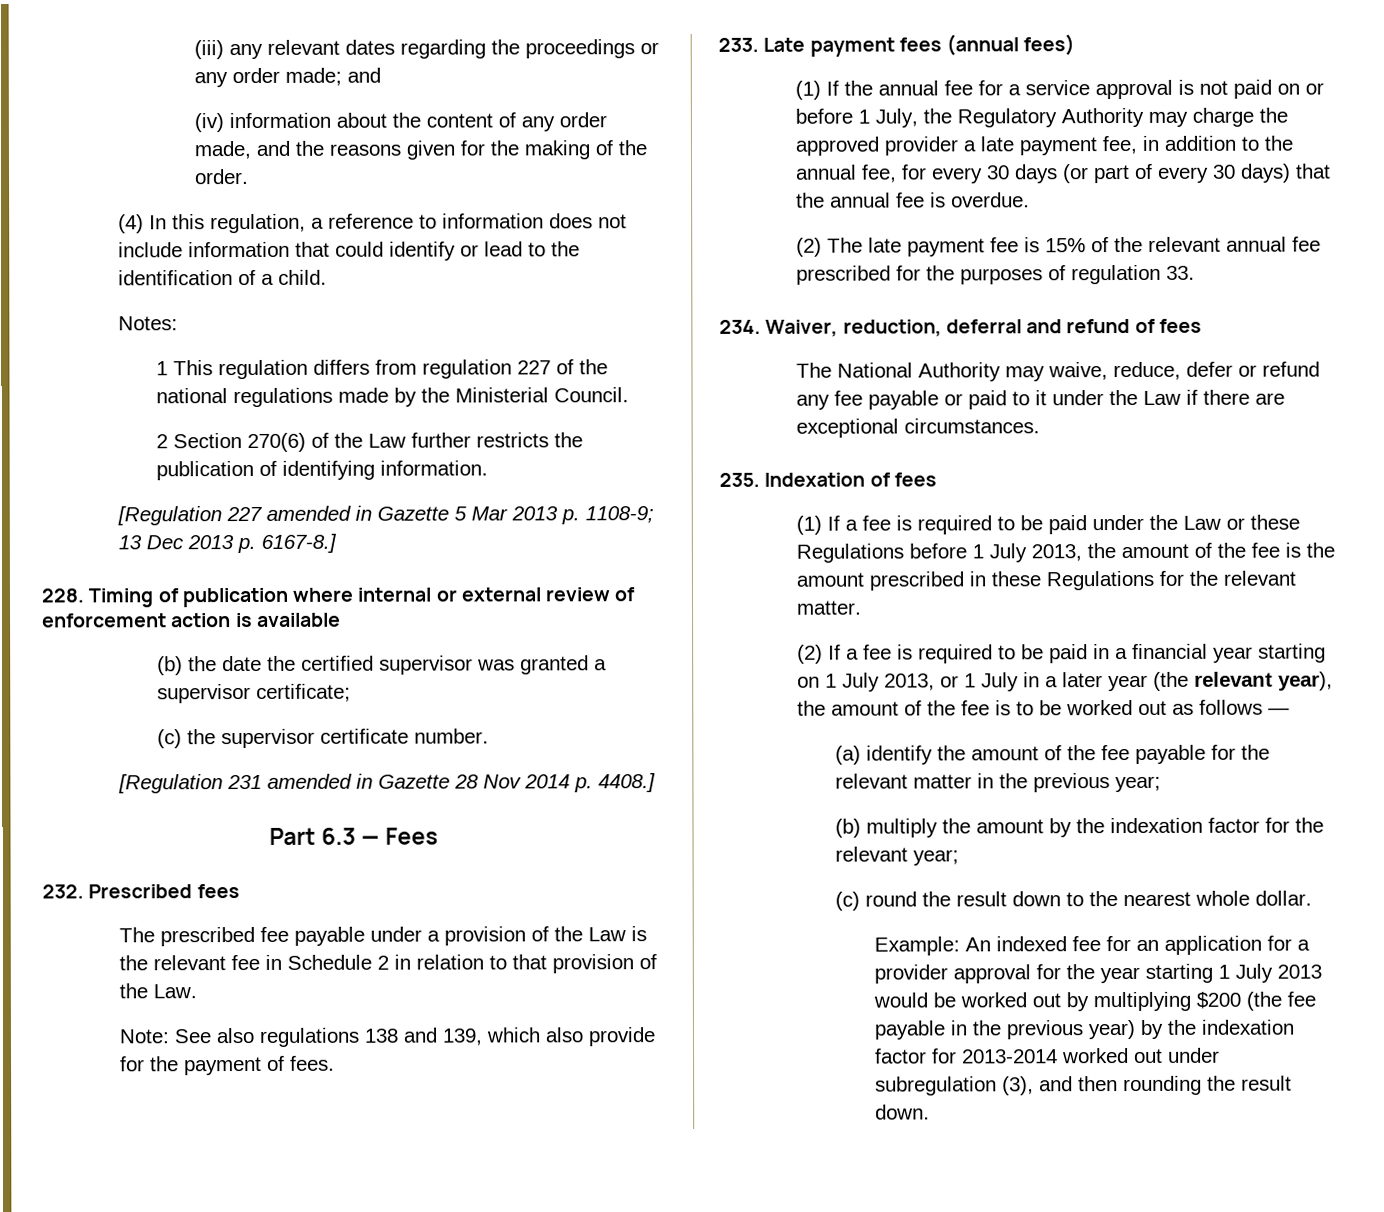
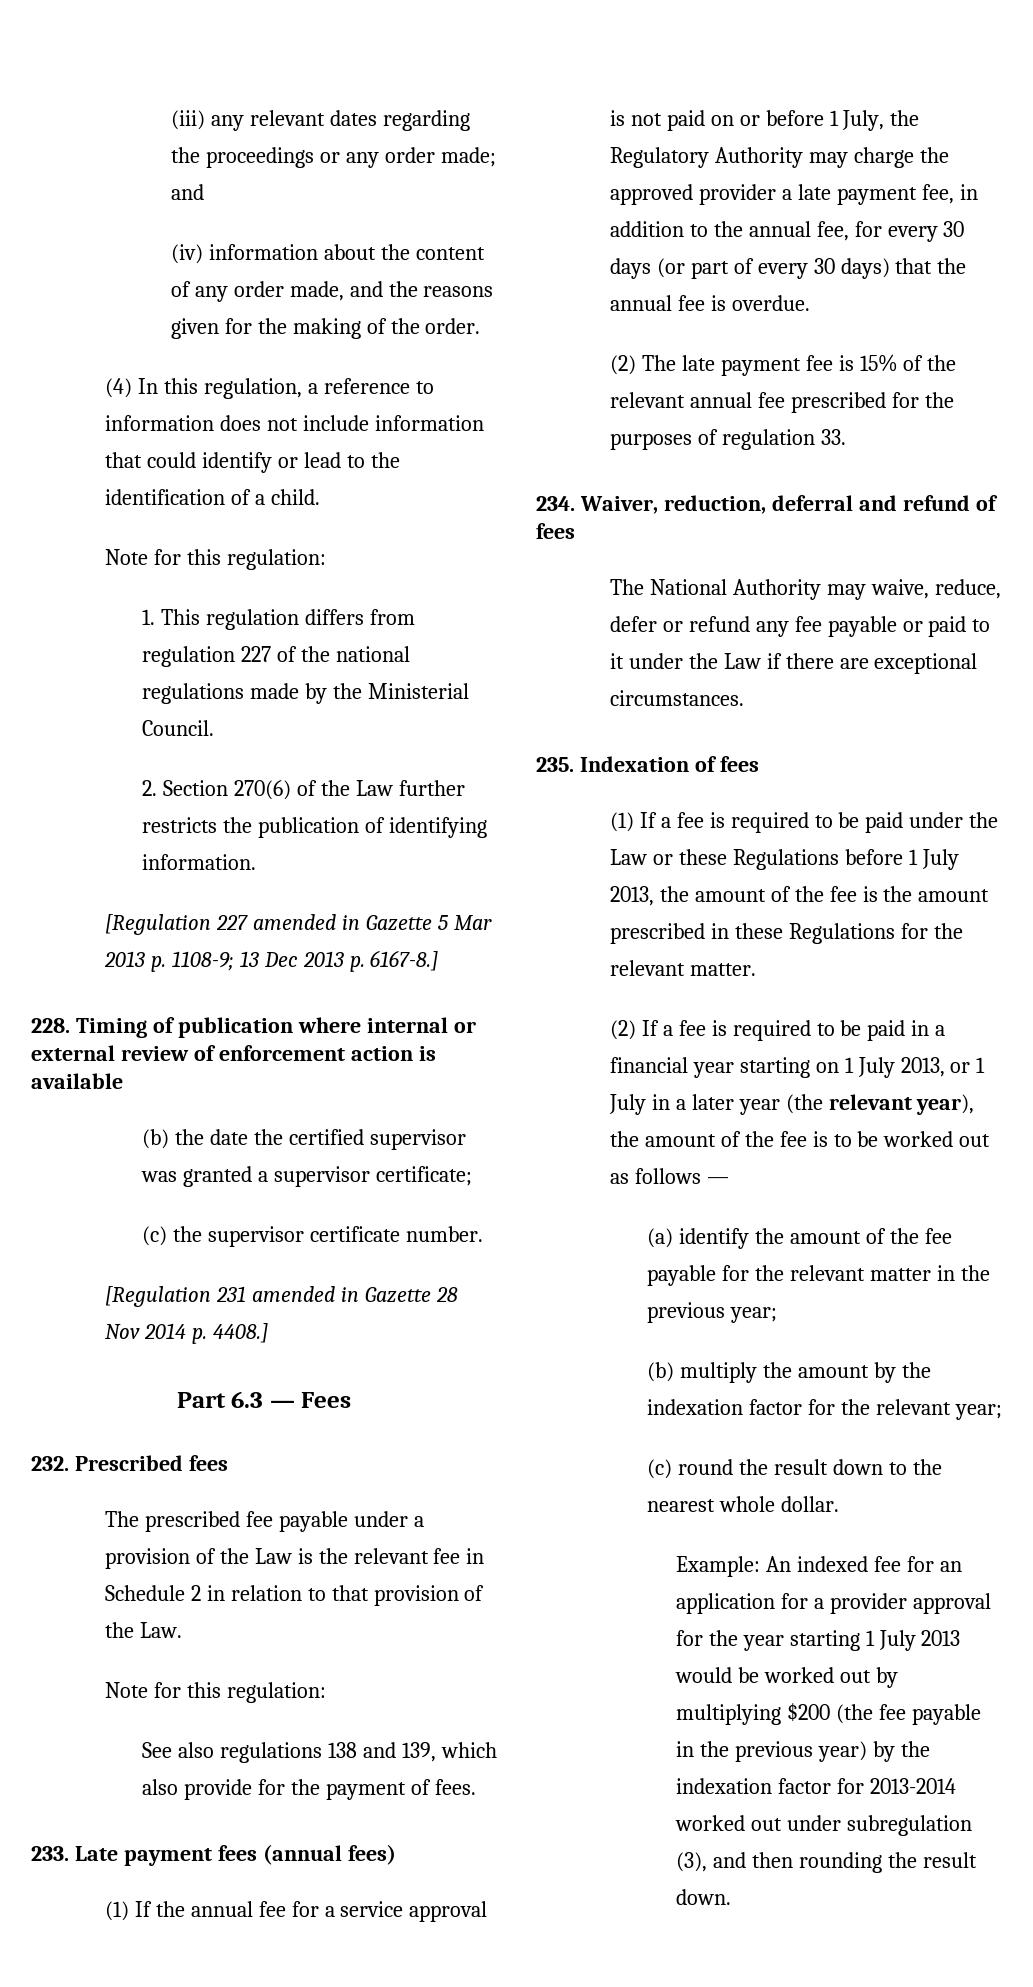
[117,316,178,331] [156,361,169,376] Notes: // 1 -> [104,549,326,570] [141,609,155,625] Note for this regulation: // 1.
[156,434,169,449] 2 -> [141,780,157,796] 2.
[118,1029,169,1044] Note: -> [104,1682,326,1703] Note for this regulation: //

